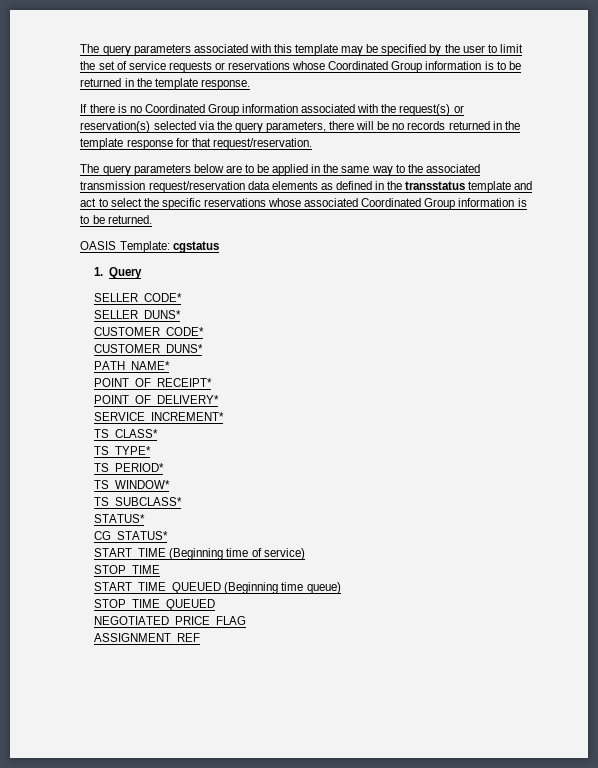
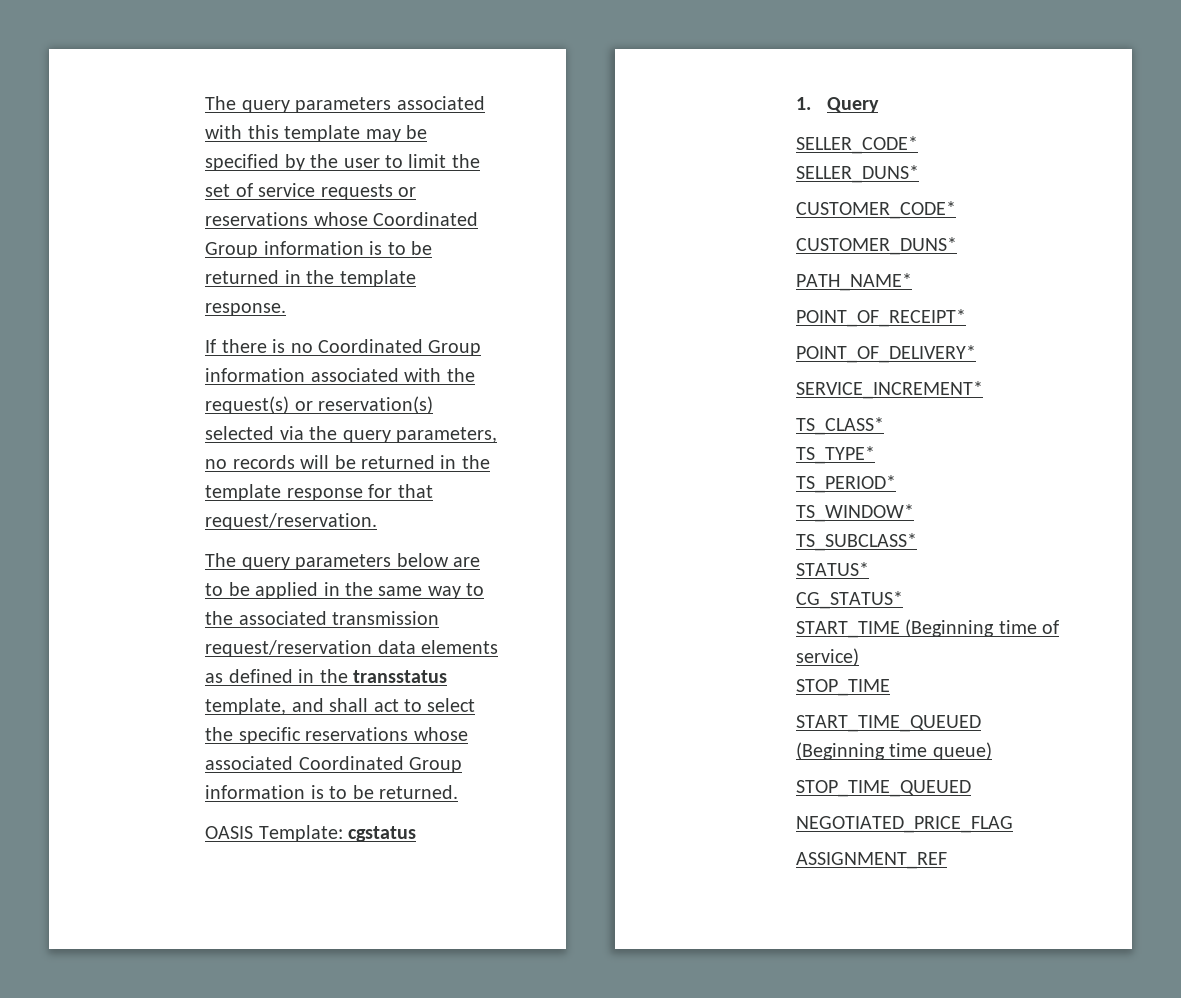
[329,121,446,130] there will be no records -> [205,455,356,469] no records will be
[468,181,533,193] template and -> [205,698,369,715] template, and shall

